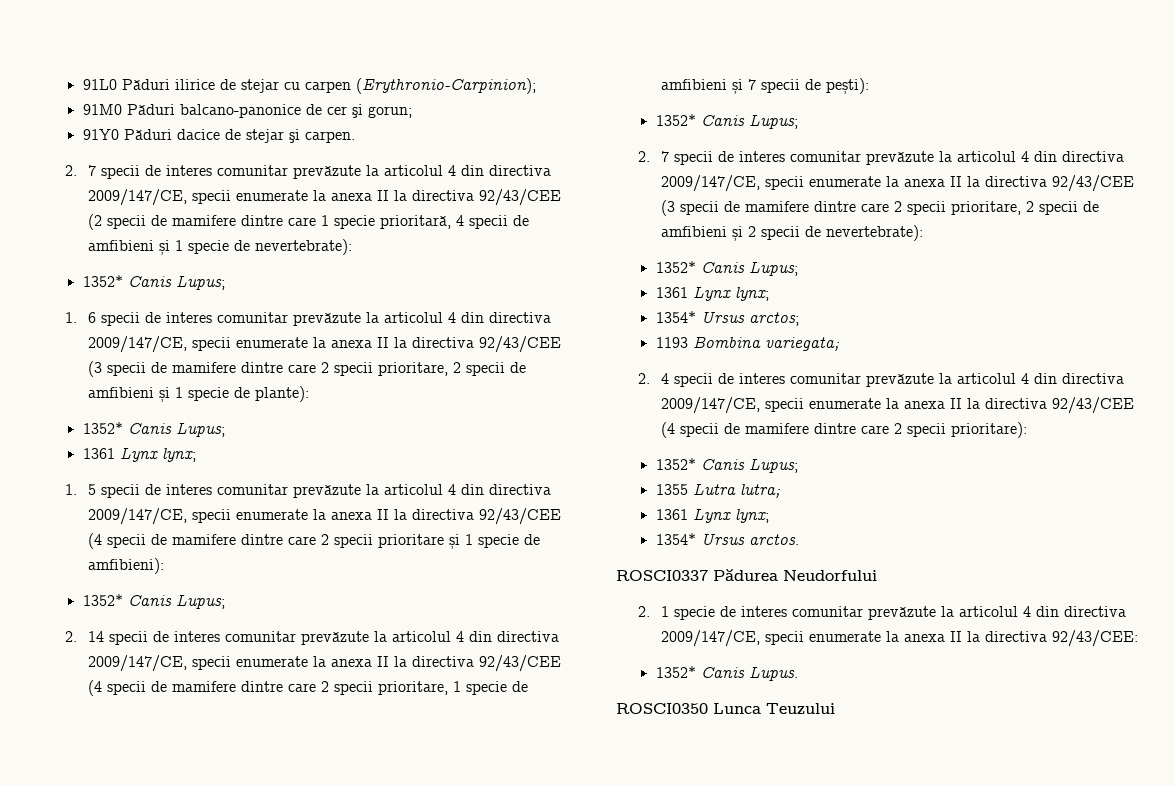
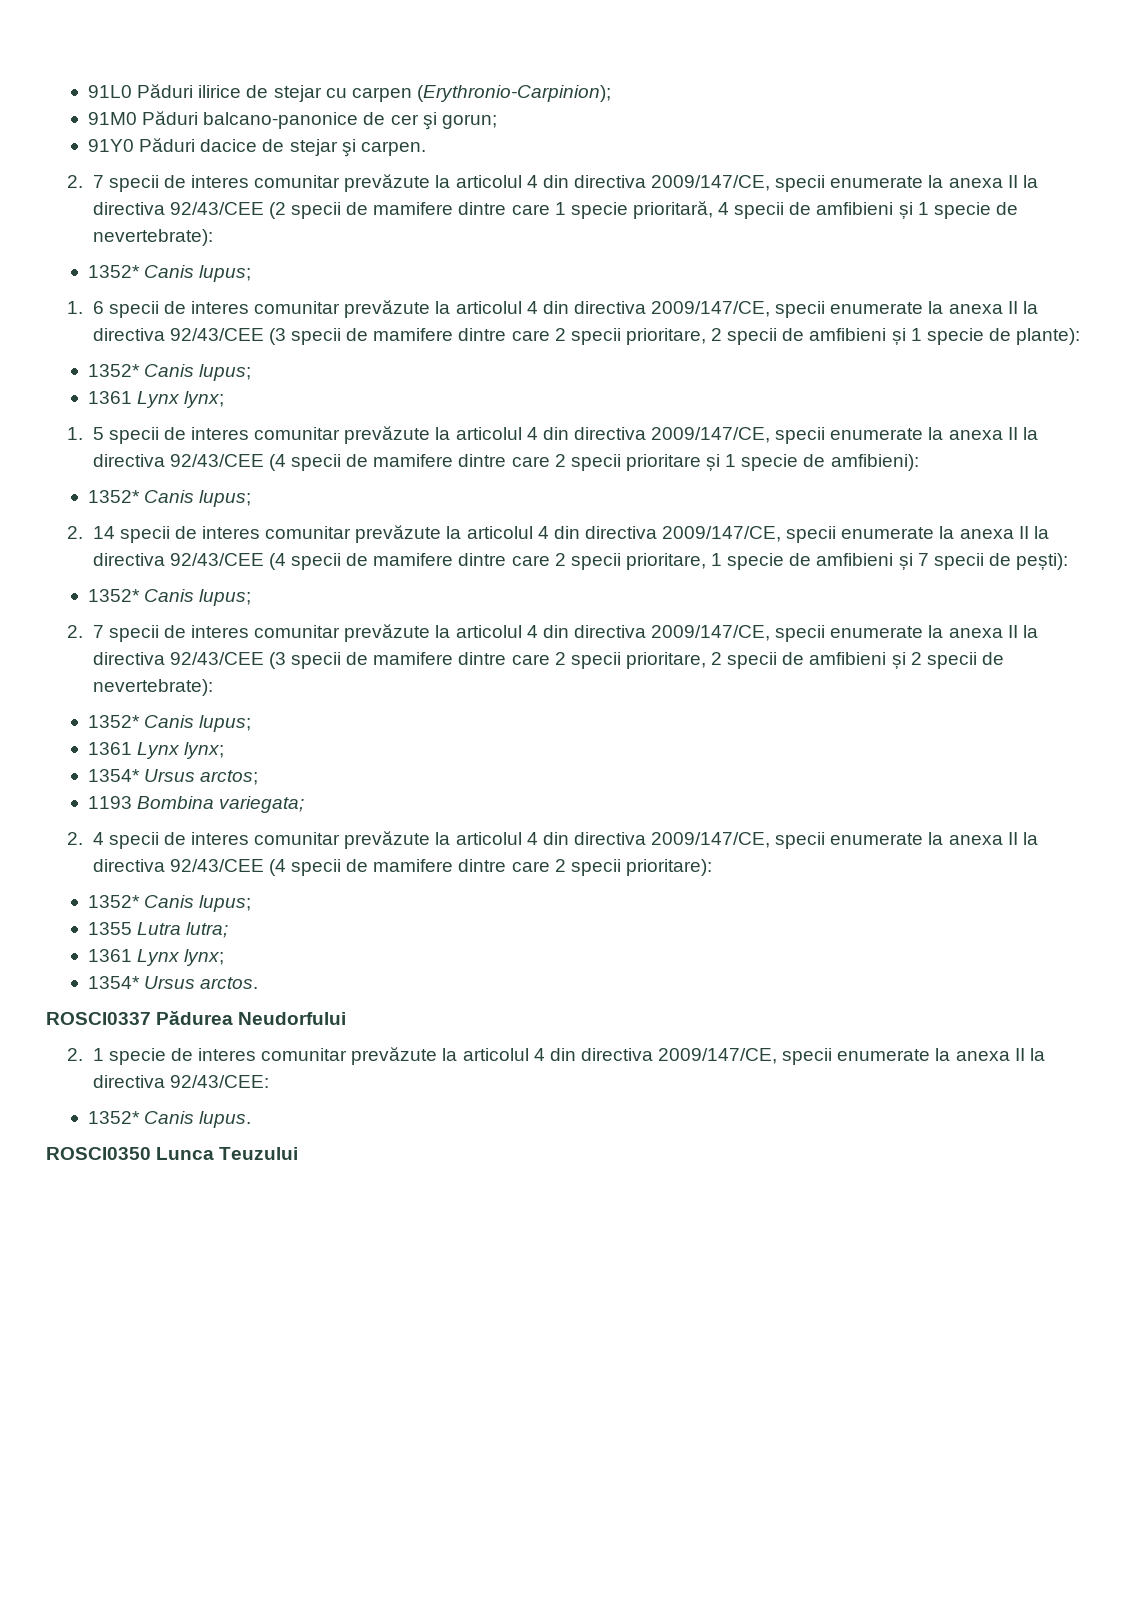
[175,275,225,290] Lupus; -> [199,265,252,282] lupus;
[175,422,225,437] Lupus; -> [199,364,252,381] lupus;
[175,594,225,609] Lupus; -> [199,490,252,507] lupus;
[748,114,798,129] Lupus; -> [199,589,252,606] lupus;
[748,261,798,276] Lupus; -> [199,715,252,732] lupus;
[748,458,798,473] Lupus; -> [199,895,252,912] lupus;
[748,666,798,681] Lupus. -> [199,1111,252,1128] lupus.

